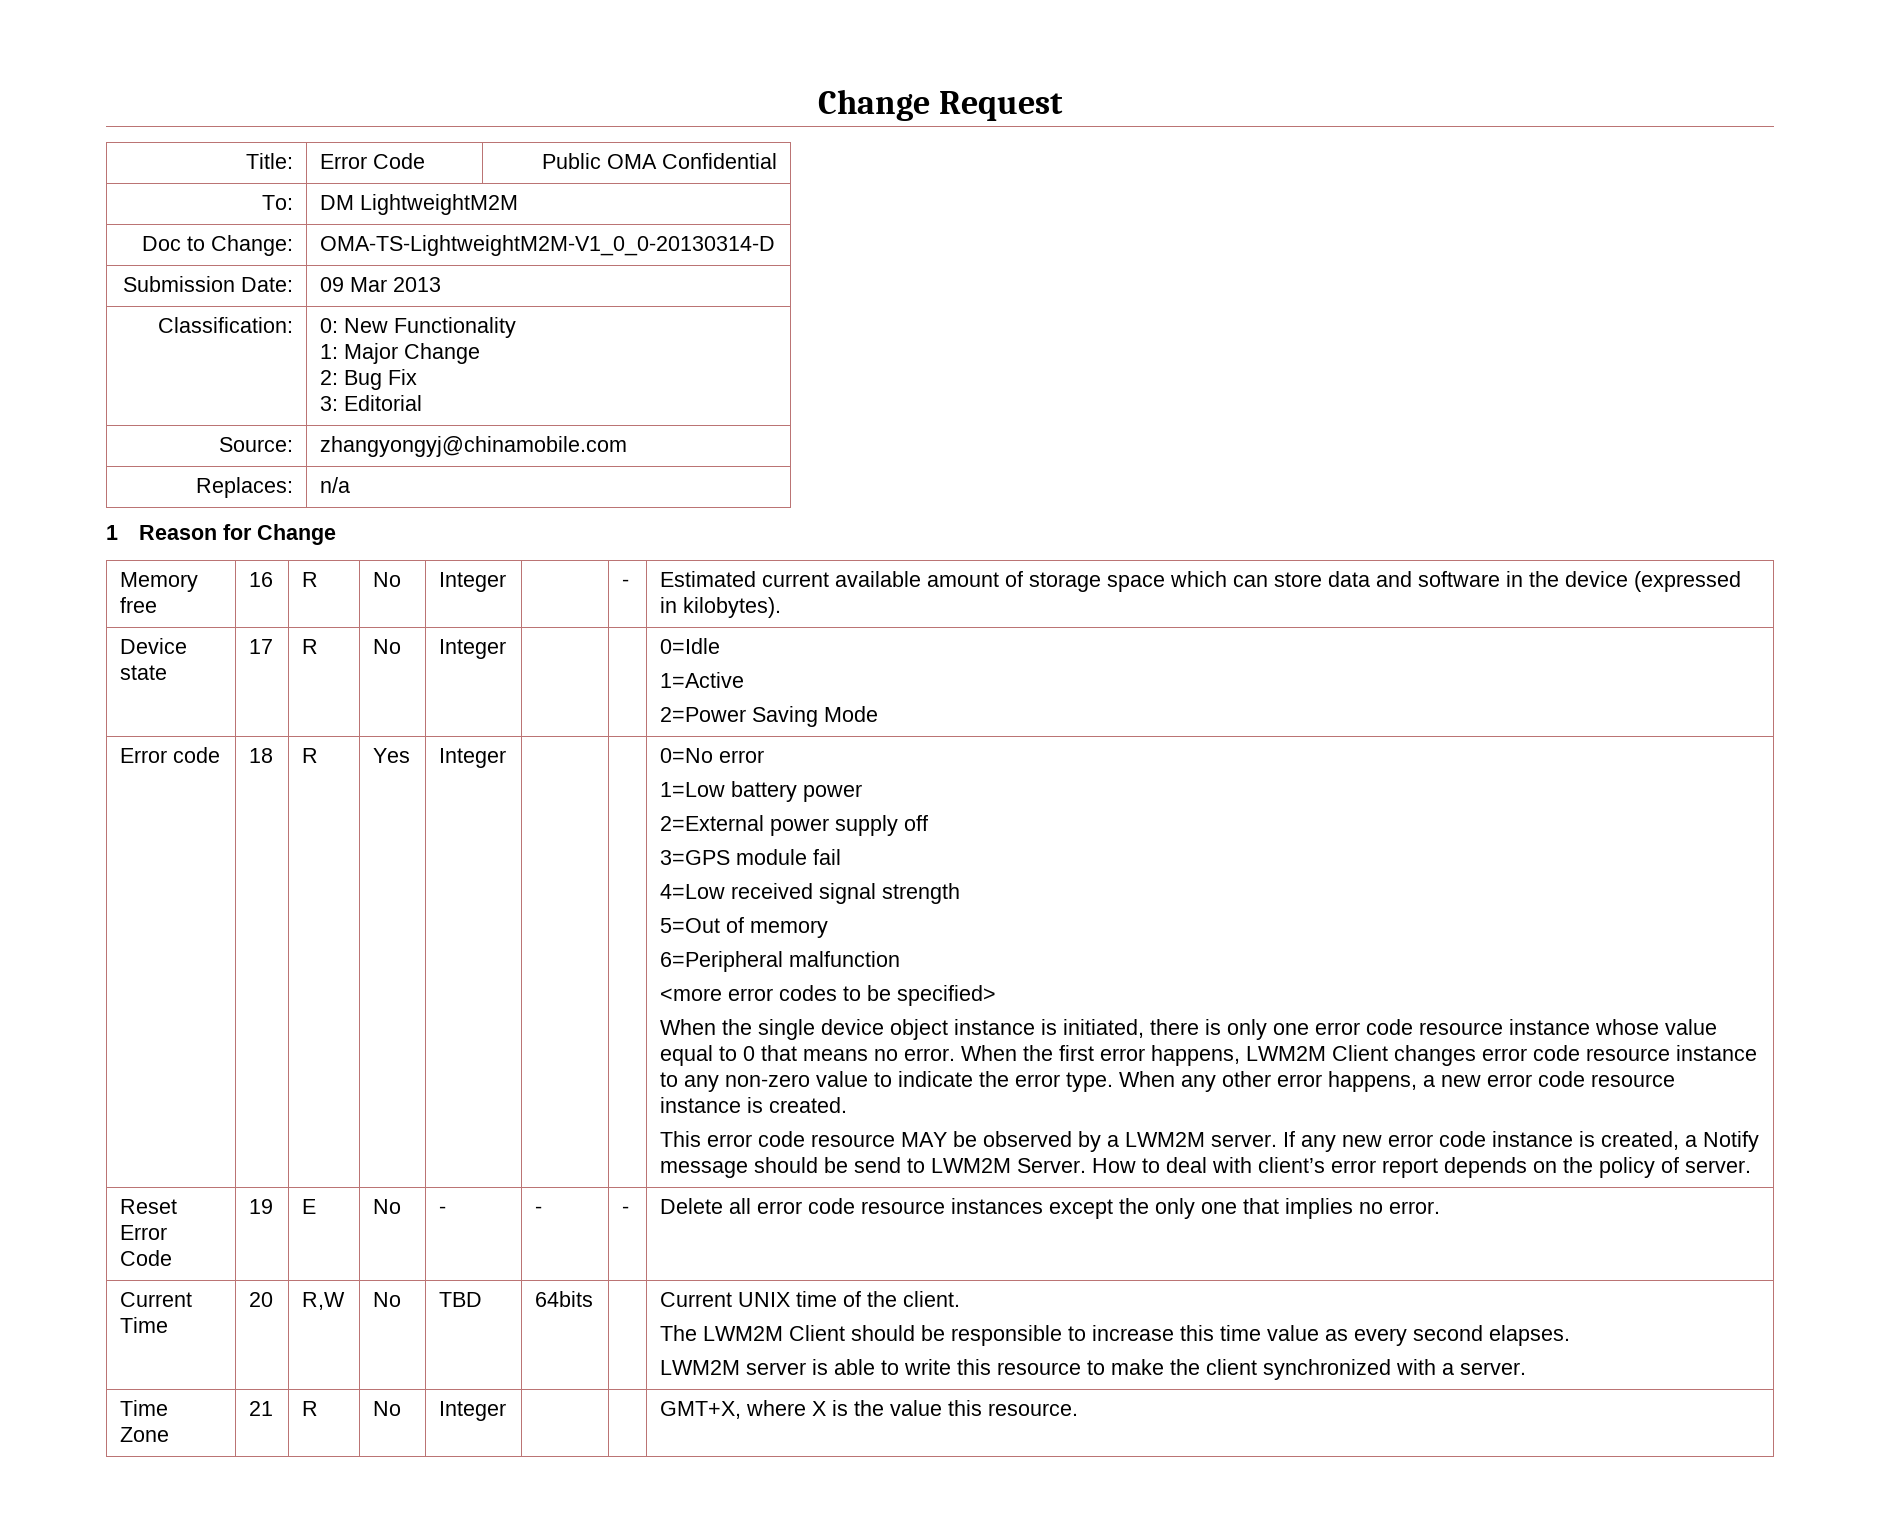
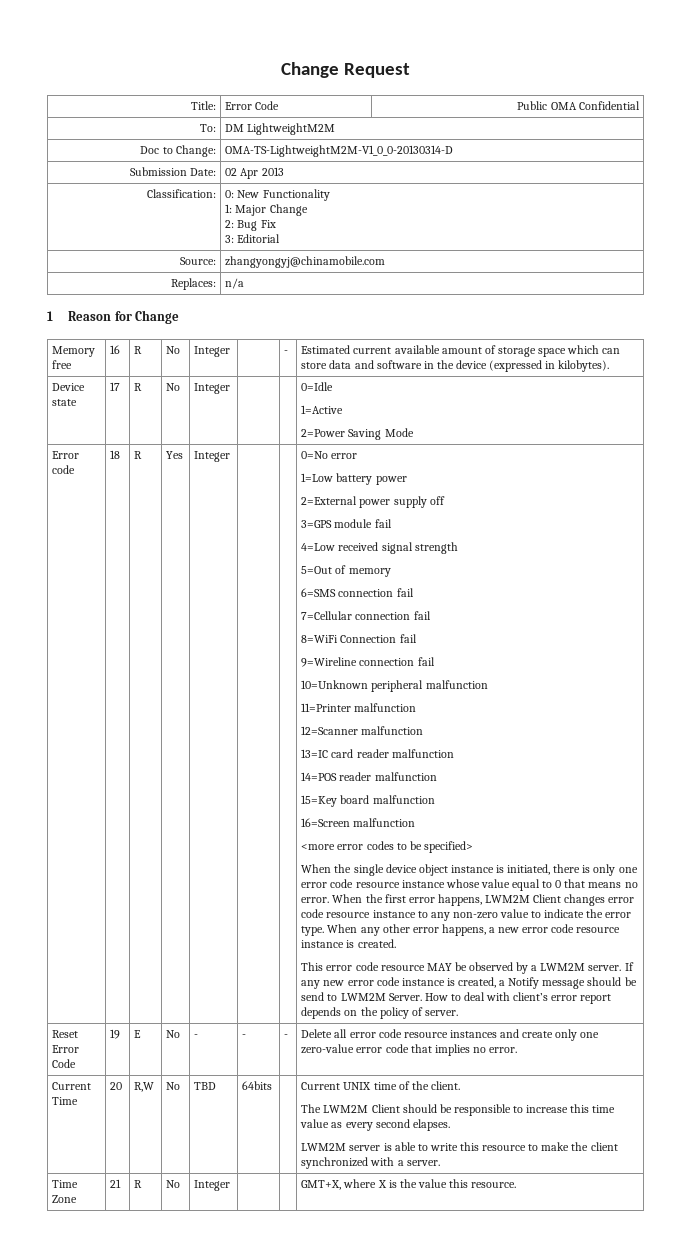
[319,277,387,292] 09 Mar -> [225,168,259,179] 02 Apr
[659,951,783,972] 6=Peripheral -> [301,588,414,597] [301,611,431,620] [301,634,417,643] [301,657,435,667] [301,680,488,692] [301,703,417,712] [301,726,424,735] [301,749,454,758] [301,772,437,781] [301,795,435,807] [301,818,351,827] 6=SMS connection fail // 7=Cellular connection fail // 8=WiFi Connection fail // 9=Wireline connection fail // 10=Unknown peripheral malfunction // 11=Printer malfunction // 12=Scanner malfunction // 13=IC card reader malfunction // 14=POS reader malfunction // 15=Key board malfunction // 16=Screen
[1048,1198,1237,1219] except the only one -> [500,1029,600,1041] [301,1044,409,1054] and create only one zero-value error code

